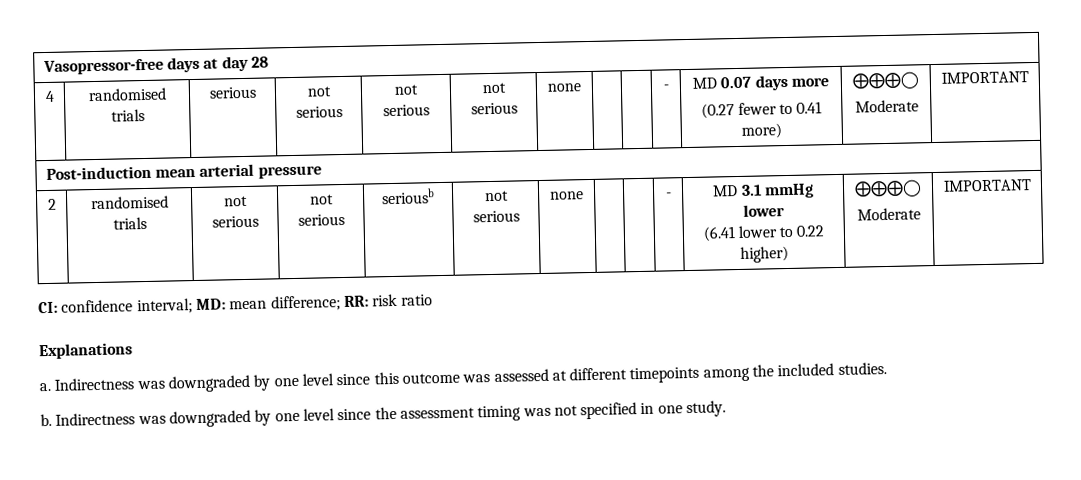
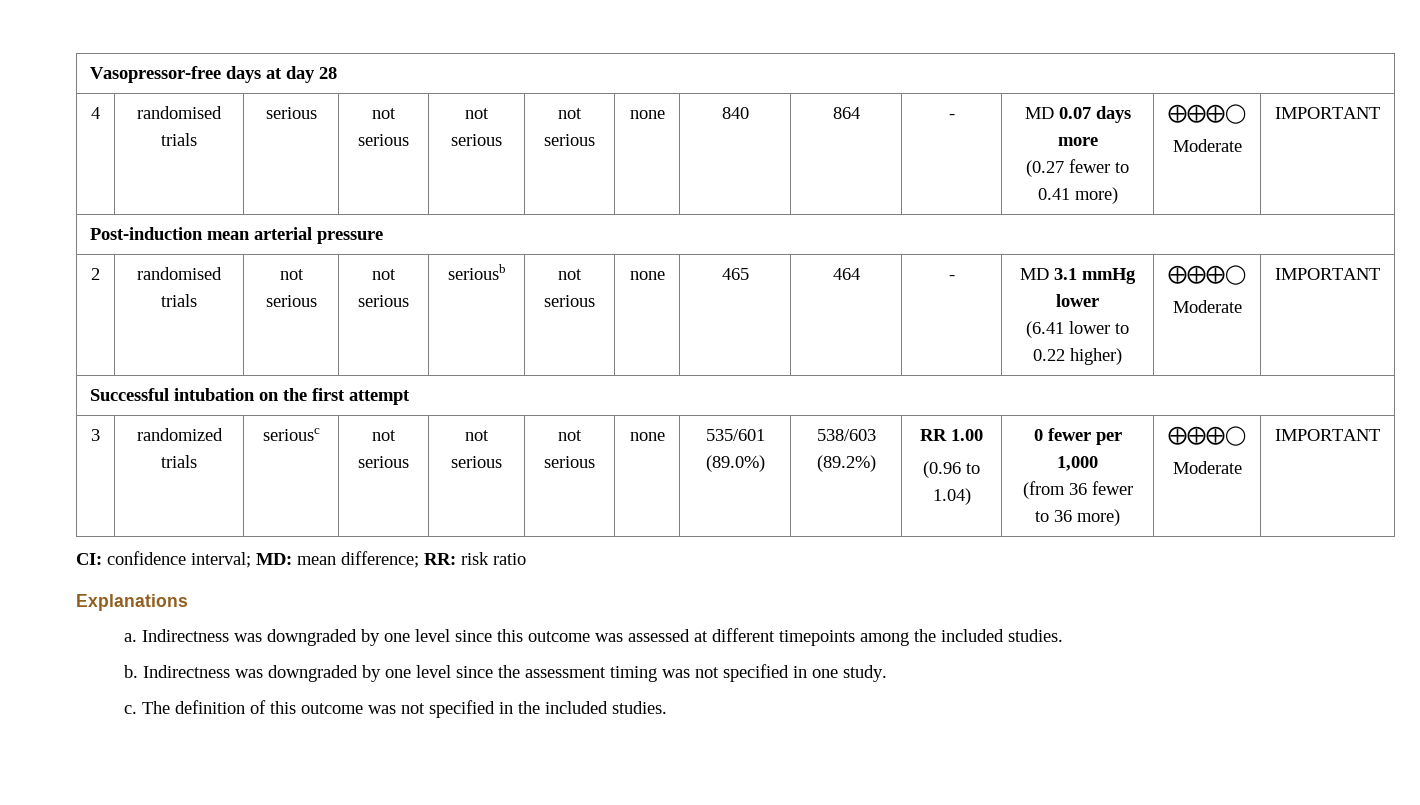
(581, 87) | -> [721,107,749,119] [832,107,860,119] 840 | 864
(584, 195) | -> [721,268,749,280] [832,268,860,280] 465 | 464
(1032, 185) none -> [90,388,411,405] [91,429,100,441] [136,428,223,441] [161,455,197,468] [262,428,320,441] [372,430,396,441] [358,456,409,468] [465,430,490,441] [451,456,503,468] [558,430,582,441] [544,456,595,468] [629,432,665,441] [705,429,765,441] [705,455,765,472] [816,429,876,441] [816,455,876,472] [920,429,983,441] [923,461,980,478] [932,488,971,505] [1033,428,1122,445] [1057,456,1098,471] [1022,481,1133,499] [1035,509,1120,526] [1168,426,1246,446] [1172,461,1242,474] [1275,429,1380,441] // Successful intubation on the first attempt // 3 | randomized trials | seriousc | not serious | not serious | not serious | none | 535/601 (89.0%) | 538/603 (89.2%) | RR 1.00 // (0.96 to 1.04) | 0 fewer per 1,000 // (from 36 fewer to 36 more) | ⨁⨁⨁◯ // Moderate | IMPORTANT
(727, 409) none -> [123,700,667,718] // c. The definition of this outcome was not specified in the included studies.

